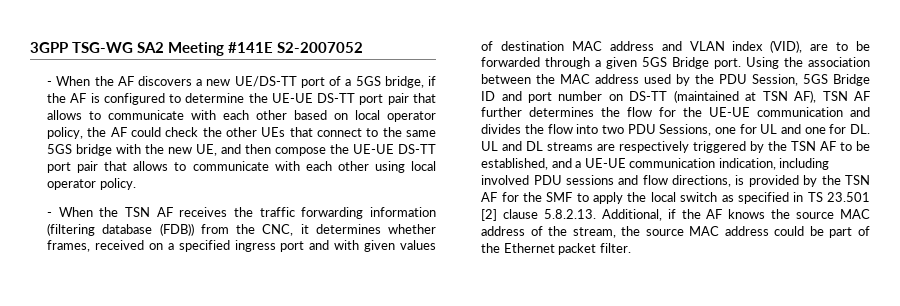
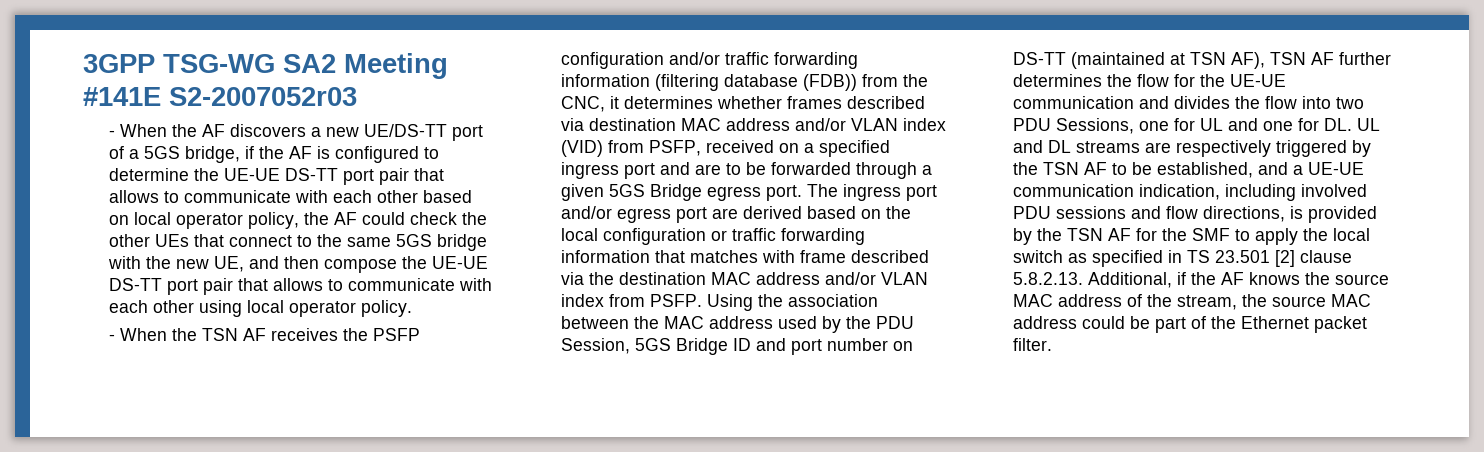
[277,42,364,53] S2-2007052 -> [169,87,357,106] S2-2007052r03
(254, 212) none -> [373,328,421,341] [561,52,721,69] PSFP configuration and/or
[47,240,91,252] frames, -> [787,96,926,109] [561,118,947,131] [561,140,702,157] frames described via destination MAC address and/or VLAN index (VID) from PSFP,
[334,240,436,252] [481,40,803,53] with given values of destination MAC address and VLAN index (VID), -> (691, 168) none
[714,58,742,69] port. -> [707,184,938,201] [561,206,912,223] [561,228,866,245] [561,250,930,263] [561,272,929,285] [561,294,703,307] egress port. The ingress port and/or egress port are derived based on the local configuration or traffic forwarding information that matches with frame described via the destination MAC address and/or VLAN index from PSFP.

